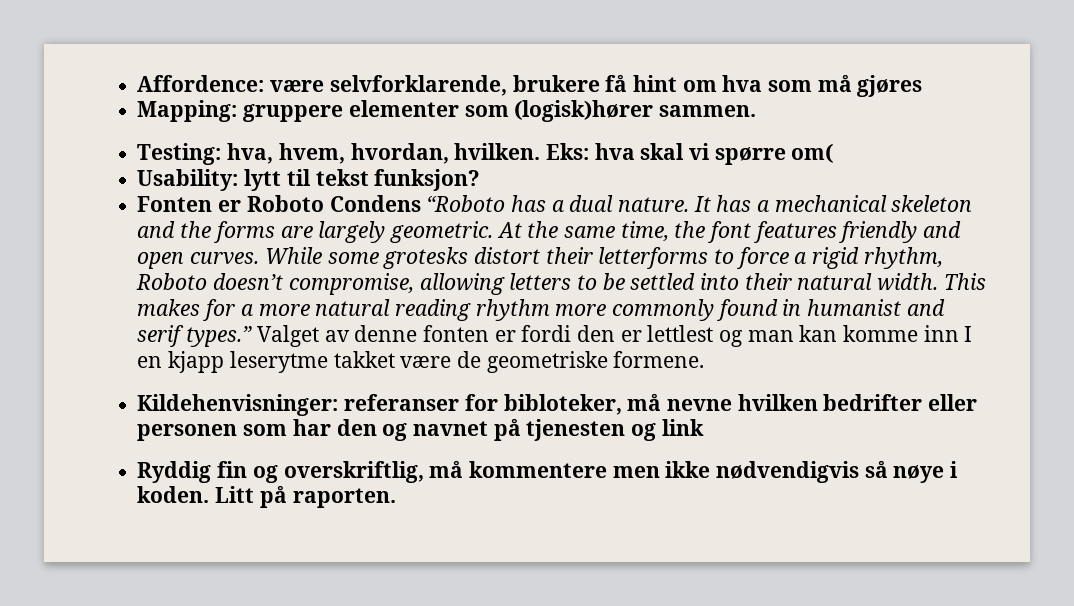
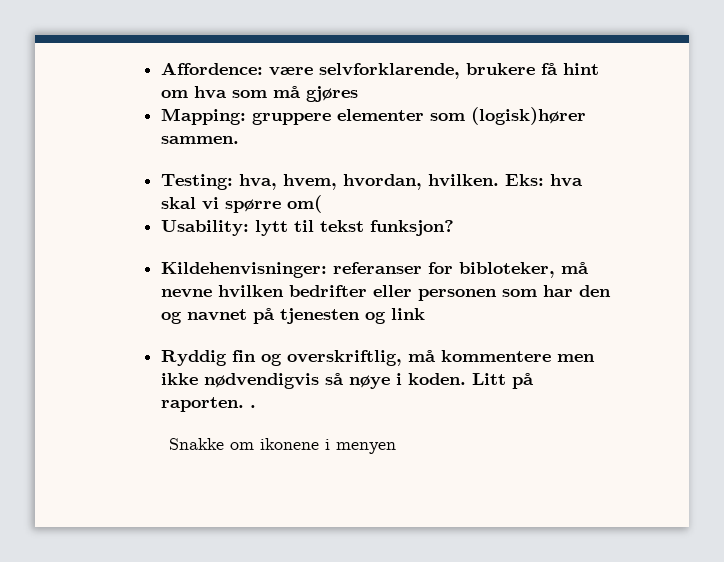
[137,195,973,212] [137,221,961,243] [137,247,943,269] [136,273,986,295] [137,299,945,321] [137,325,973,347] [137,351,705,373] // Fonten er Roboto Condens “Roboto has a dual nature. It has a mechanical skeleton and the forms are largely geometric. At the same time, the font features friendly and open curves. While some grotesks distort their letterforms to force a rigid rhythm, Roboto doesn’t compromise, allowing letters to be settled into their natural width. This makes for a more natural reading rhythm more commonly found in humanist and serif types.” Valget av denne fonten er fordi den er lettlest og man kan komme inn I en kjapp leserytme takket være de geometriske formene. -> (454, 228) none
(396, 498) none -> [249,405,256,408] [168,438,396,454] . // Snakke om ikonene i menyen

